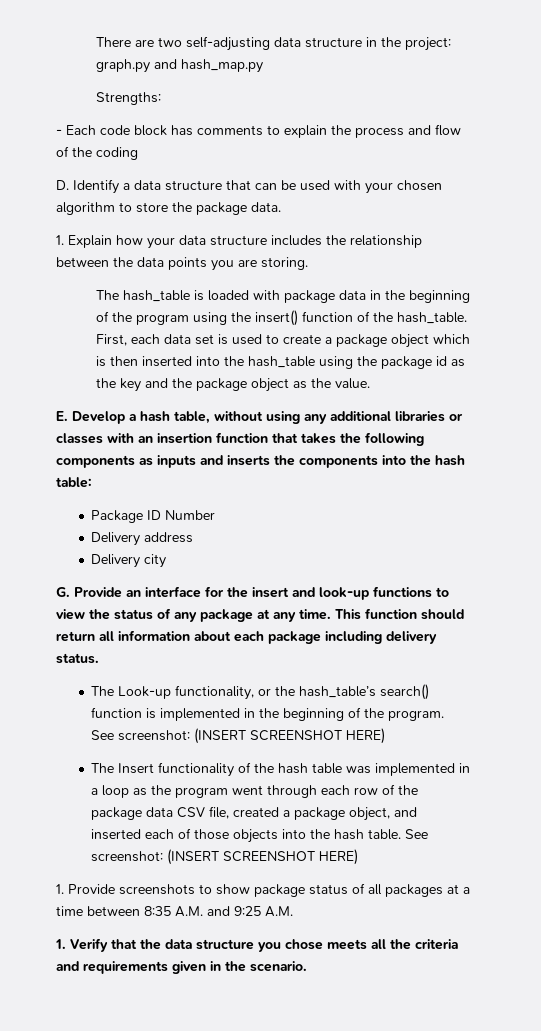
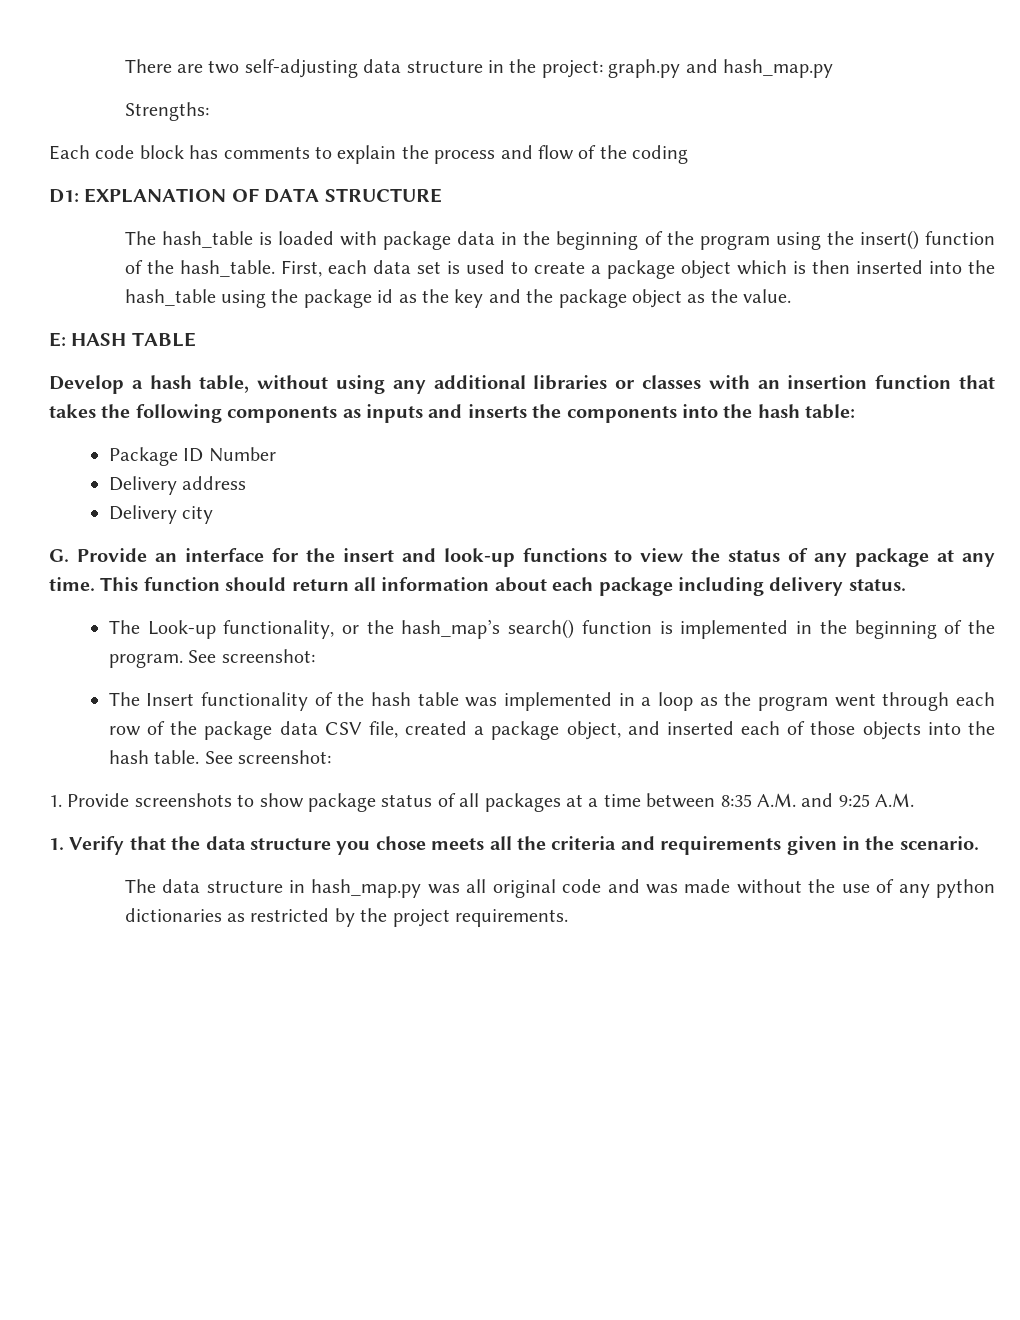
[56,129,62,135] - -> (209, 111) none
[56,179,442,194] [56,202,281,215] [56,235,422,249] [56,257,308,271] D. Identify a data structure that can be used with your chosen algorithm to store the package data. // 1. Explain how your data structure includes the relationship between the data points you are storing. -> [49,188,442,203] D1: EXPLANATION OF DATA STRUCTURE
[56,411,68,421] E. -> [49,332,196,347] E: HASH TABLE //
[299,686,377,698] hash_table’s -> [401,619,501,639] hash_map’s
[194,728,386,744] (INSERT SCREENSHOT HERE) -> (315, 656) none
[167,849,359,865] (INSERT SCREENSHOT HERE) -> (332, 757) none
(307, 966) none -> [124,879,996,898] [124,908,569,927] // The data structure in hash_map.py was all original code and was made without the use of any python dictionaries as restricted by the project requirements.

